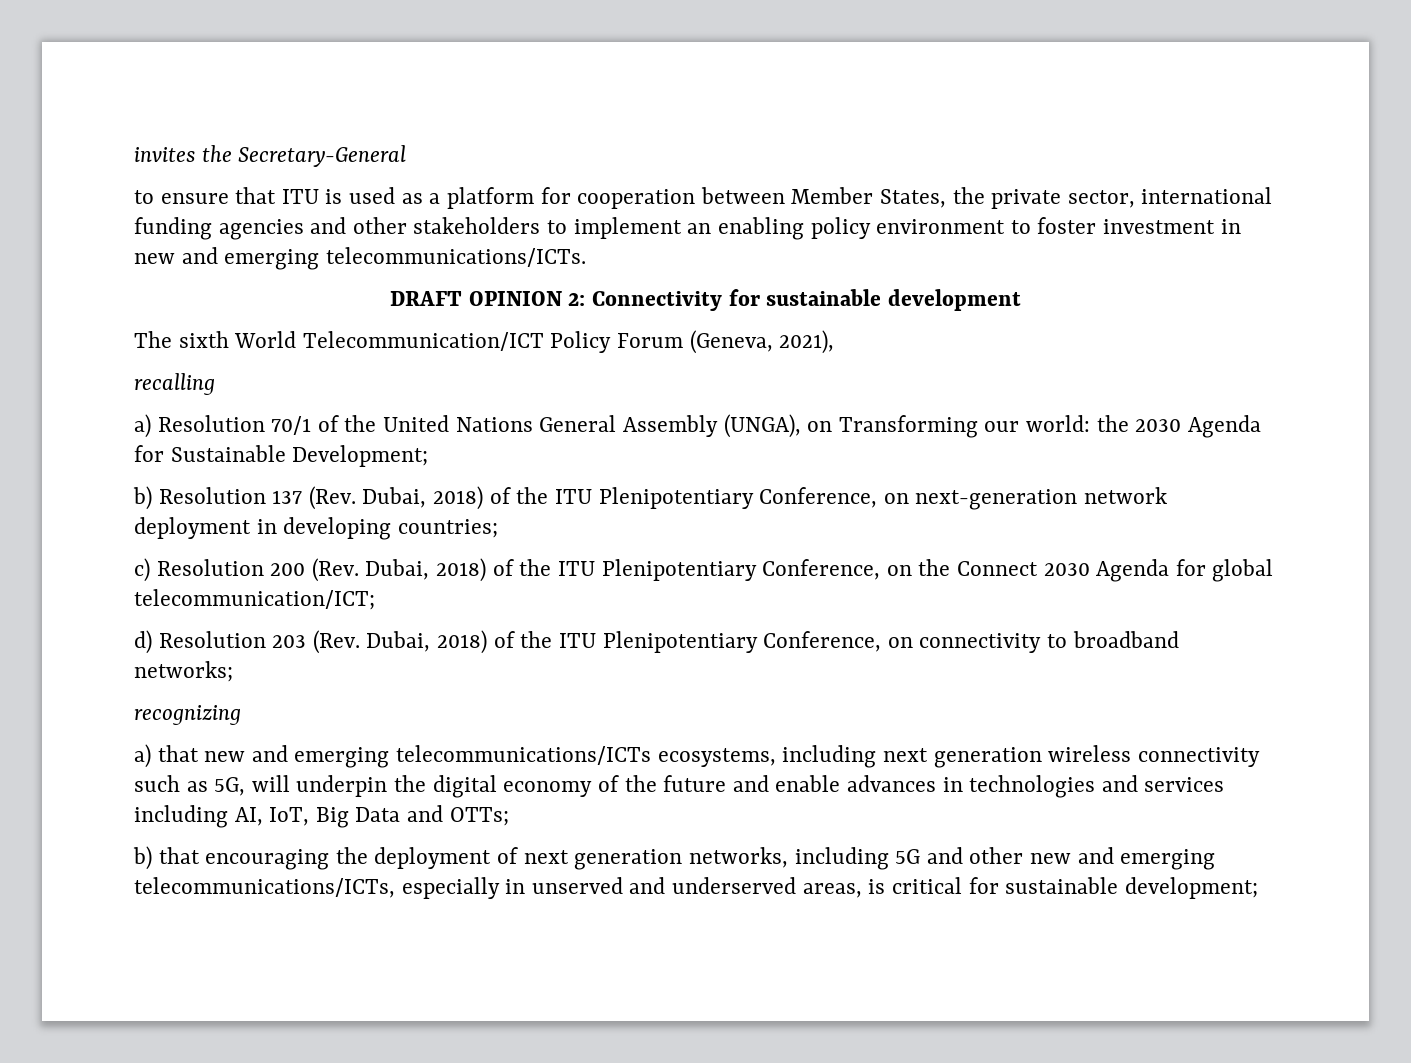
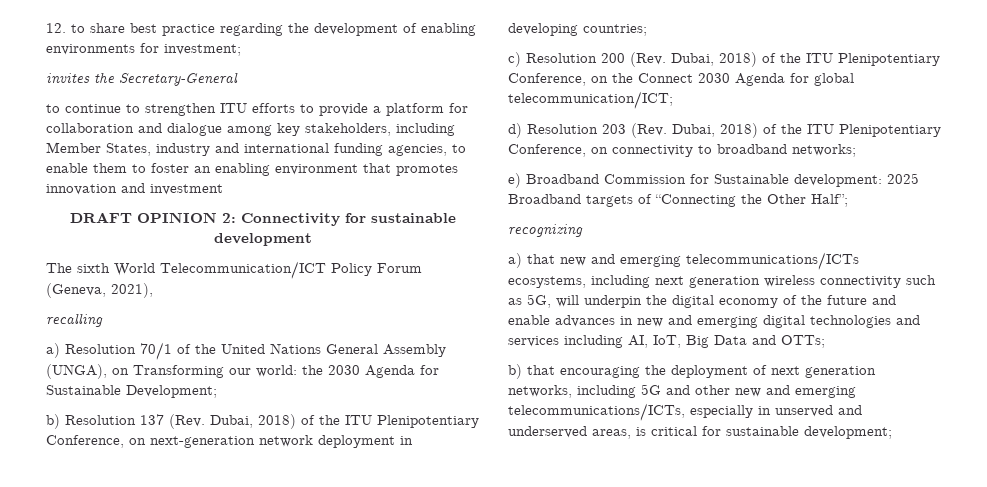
[134,145,407,167] [134,187,1273,209] [134,217,1241,240] [134,247,586,270] invites the Secretary-General // to ensure that ITU is used as a platform for cooperation between Member States, the private sector, international funding agencies and other stakeholders to implement an enabling policy environment to foster investment in new and emerging telecommunications/ICTs. -> [46,23,476,36] [46,43,241,56] [46,72,238,86] [46,103,468,116] [46,123,455,136] [46,142,466,156] [46,163,458,176] [46,183,223,195] 12. to share best practice regarding the development of enabling environments for investment; // invites the Secretary-General // to continue to strengthen ITU efforts to provide a platform for collaboration and dialogue among key stakeholders, including Member States, industry and international funding agencies, to enable them to foster an enabling environment that promotes innovation and investment
(233, 671) none -> [508,173,919,188] [508,194,848,207] // e) Broadband Commission for Sustainable development: 2025 Broadband targets of “Connecting the Other Half”;
(963, 784) none -> [637,315,805,328] new and emerging digital

